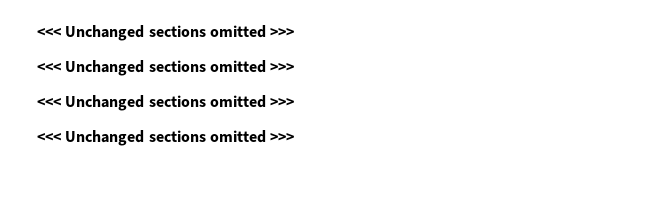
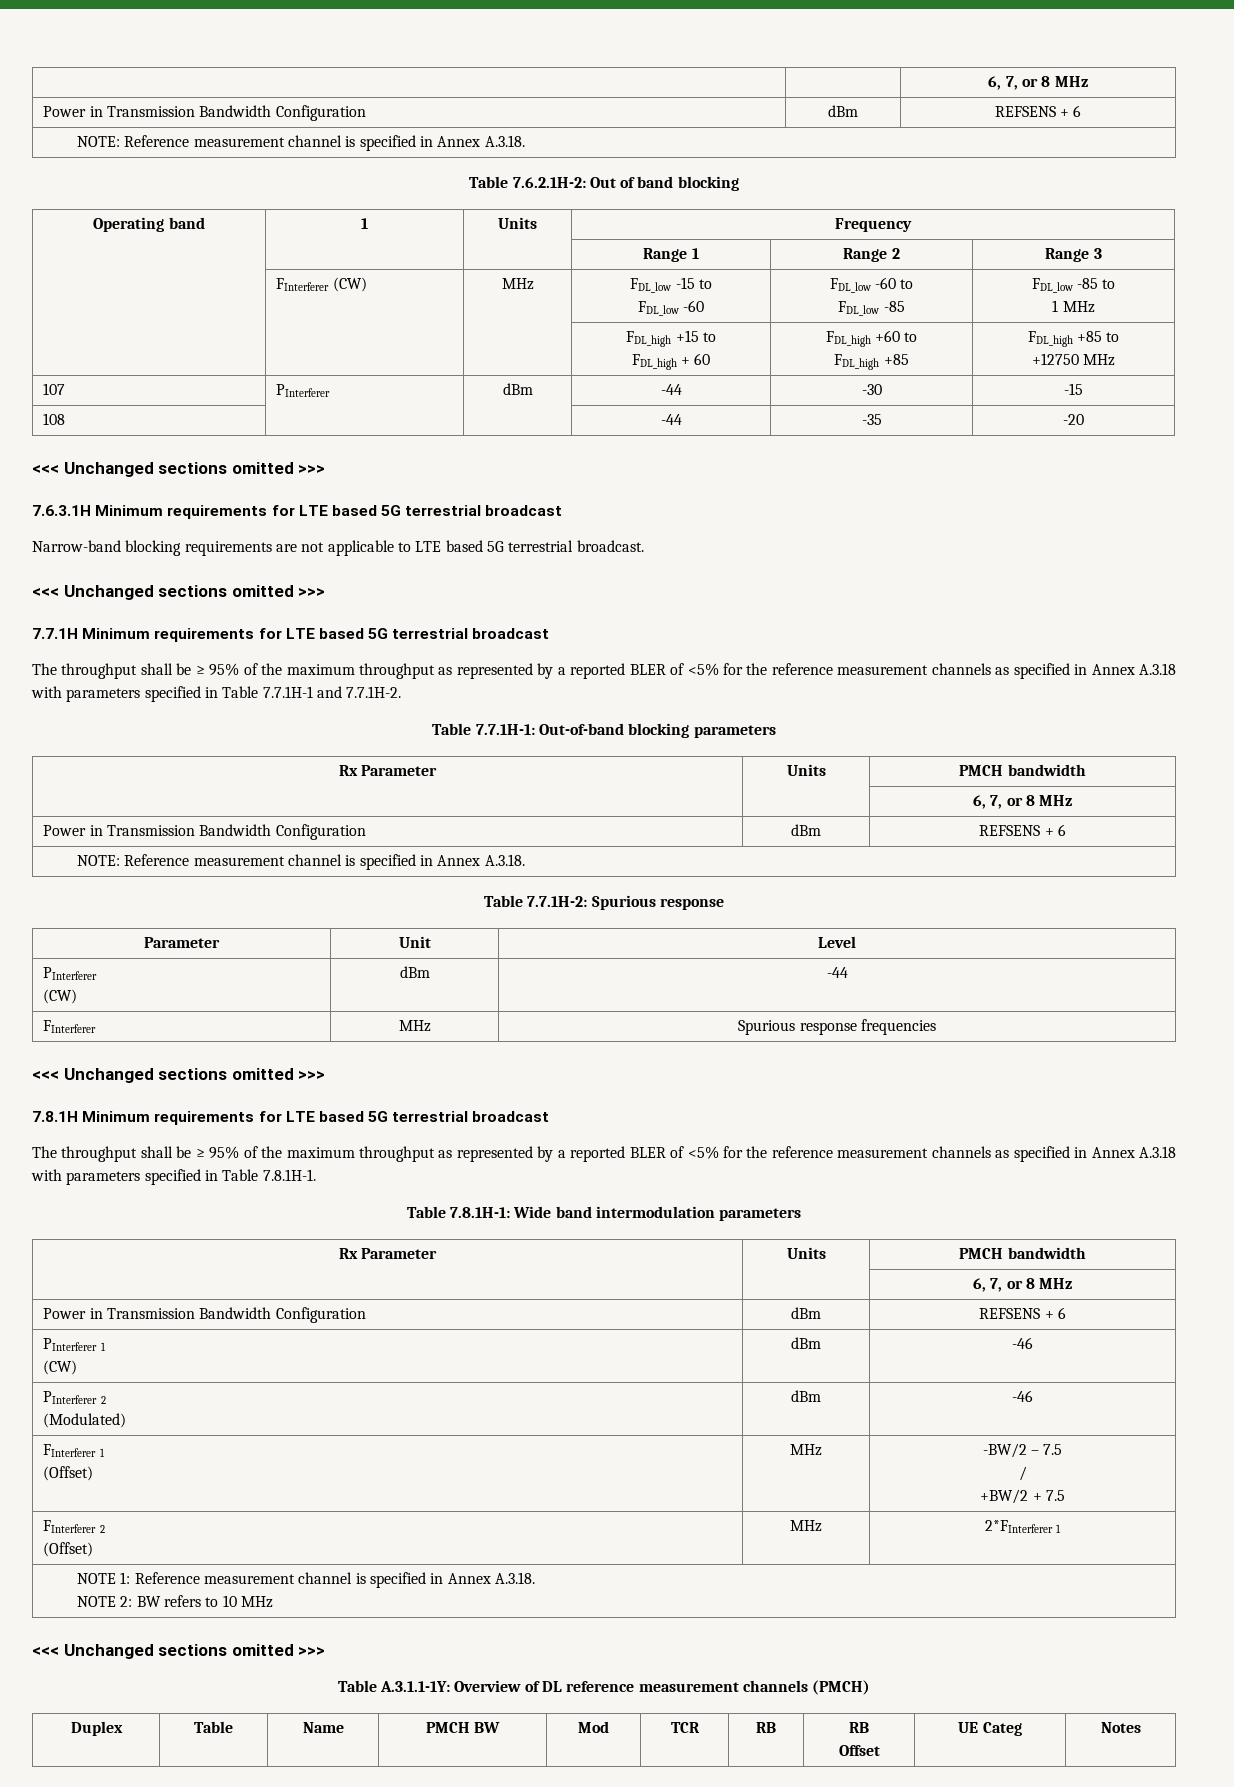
[37,25,295,41] [37,60,295,76] [37,95,295,111] [37,130,295,146] <<< Unchanged sections omitted >>> // <<< Unchanged sections omitted >>> // <<< Unchanged sections omitted >>> // <<< Unchanged sections omitted >>> -> [988,76,1088,90] [43,105,366,121] [828,105,858,117] [994,105,1082,117] [77,135,525,151] [469,176,739,191] [93,217,205,232] [361,218,368,229] [498,217,537,229] [835,218,912,232] [643,248,699,262] [843,248,900,262] [1045,248,1102,262] [276,277,367,292] [501,278,534,290] [630,277,712,293] [637,300,705,316] [829,277,914,293] [838,301,905,316] [1031,278,1116,293] [1052,300,1095,313] [626,330,716,347] [631,353,711,370] [825,330,918,347] [834,354,909,370] [1027,331,1120,347] [1031,353,1116,366] [43,383,66,395] [276,384,331,397] [502,383,533,395] [660,384,682,395] [861,384,882,395] [1064,383,1083,395] [43,413,66,425] [660,414,682,425] [861,414,882,425] [1063,414,1084,425] [32,462,326,477] [32,505,563,519] [32,540,644,556] [32,585,326,600] [32,628,550,642] [32,663,1176,679] [31,686,402,702] [432,723,776,738] [338,765,438,776] [786,764,826,776] [959,764,1086,776] [972,795,1073,809] [43,824,366,840] [791,824,821,836] [979,824,1066,836] [77,854,525,870] [484,895,724,910] [144,937,220,948] [398,936,431,948] [818,936,856,948] [43,967,98,980] [43,989,78,1004] [399,966,430,978] [826,967,848,978] [43,1020,97,1033] [398,1020,431,1032] [738,1019,936,1035] [32,1068,326,1083] [32,1111,550,1125] [32,1146,1176,1162] [31,1169,316,1185] [406,1206,802,1221] [338,1248,438,1259] [786,1247,826,1259] [959,1247,1086,1259] [972,1278,1073,1292] [43,1307,366,1323] [791,1307,821,1319] [979,1307,1066,1319] [43,1338,106,1351] [43,1360,78,1375] [791,1337,821,1349] [1012,1337,1033,1349] [43,1391,106,1404] [43,1413,127,1428] [791,1390,821,1402] [1012,1390,1033,1402] [43,1444,105,1457] [43,1466,94,1481] [790,1444,822,1456] [982,1443,1063,1458] [1018,1466,1027,1481] [980,1489,1065,1504] [43,1520,105,1533] [43,1542,94,1557] [790,1520,822,1532] [984,1520,1062,1533] [77,1572,535,1588] [77,1595,274,1608] [32,1644,326,1659] [337,1680,871,1695] [70,1721,123,1736] [194,1721,233,1733] [302,1722,344,1733] [425,1722,501,1733] [578,1721,609,1733] [670,1722,700,1733] [756,1722,776,1733] [849,1722,869,1733] [838,1745,880,1756] [958,1722,1022,1736] [1100,1722,1141,1733] | | 6, 7, or 8 MHz // Power in Transmission Bandwidth Configuration | dBm | REFSENS + 6 // NOTE: Reference measurement channel is specified in Annex A.3.18. // Table 7.6.2.1H-2: Out of band blocking // Operating band | 1 | Units | Frequency // | | | Range 1 | Range 2 | Range 3 // | FInterferer (CW) | MHz | FDL_low -15 to // FDL_low -60 | FDL_low -60 to // FDL_low -85 | FDL_low -85 to // 1 MHz // | | | FDL_high +15 to // FDL_high + 60 | FDL_high +60 to // FDL_high +85 | FDL_high +85 to // +12750 MHz // 107 | PInterferer | dBm | -44 | -30 | -15 // 108 | | | -44 | -35 | -20 // <<< Unchanged sections omitted >>> // 7.6.3.1H Minimum requirements for LTE based 5G terrestrial broadcast // Narrow-band blocking requirements are not applicable to LTE based 5G terrestrial broadcast. // <<< Unchanged sections omitted >>> // 7.7.1H Minimum requirements for LTE based 5G terrestrial broadcast // The throughput shall be ≥ 95% of the maximum throughput as represented by a reported BLER of <5% for the reference measurement channels as specified in Annex A.3.18 with parameters specified in Table 7.7.1H-1 and 7.7.1H-2. // Table 7.7.1H-1: Out-of-band blocking parameters // Rx Parameter | Units | PMCH bandwidth // | | 6, 7, or 8 MHz // Power in Transmission Bandwidth Configuration | dBm | REFSENS + 6 // NOTE: Reference measurement channel is specified in Annex A.3.18. // Table 7.7.1H-2: Spurious response // Parameter | Unit | Level // PInterferer // (CW) | dBm | -44 // FInterferer | MHz | Spurious response frequencies // <<< Unchanged sections omitted >>> // 7.8.1H Minimum requirements for LTE based 5G terrestrial broadcast // The throughput shall be ≥ 95% of the maximum throughput as represented by a reported BLER of <5% for the reference measurement channels as specified in Annex A.3.18 with parameters specified in Table 7.8.1H-1. // Table 7.8.1H-1: Wide band intermodulation parameters // Rx Parameter | Units | PMCH bandwidth // | | 6, 7, or 8 MHz // Power in Transmission Bandwidth Configuration | dBm | REFSENS + 6 // PInterferer 1 // (CW) | dBm | -46 // PInterferer 2 // (Modulated) | dBm | -46 // FInterferer 1 // (Offset) | MHz | -BW/2 – 7.5 // / // +BW/2 + 7.5 // FInterferer 2 // (Offset) | MHz | 2*FInterferer 1 // NOTE 1: Reference measurement channel is specified in Annex A.3.18. // NOTE 2: BW refers to 10 MHz // <<< Unchanged sections omitted >>> // Table A.3.1.1-1Y: Overview of DL reference measurement channels (PMCH) // Duplex | Table | Name | PMCH BW | Mod | TCR | RB | RB // Offset | UE Categ | Notes

